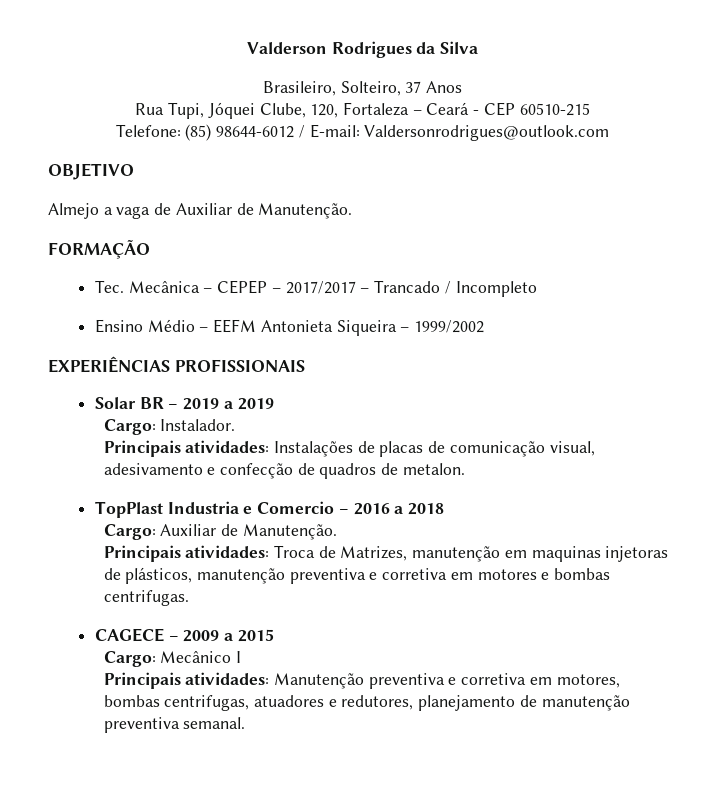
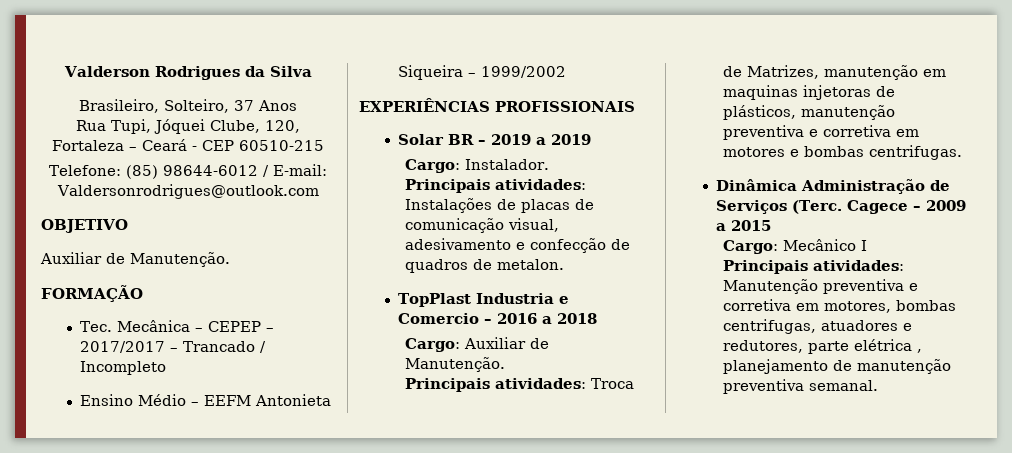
[48,203,172,219] Almejo a vaga de -> (128, 226) none
[95,628,165,642] CAGECE -> [716,179,951,194] [716,200,909,214] Dinâmica Administração de Serviços (Terc. Cagece
(414, 702) none -> [807,339,922,354] parte elétrica ,

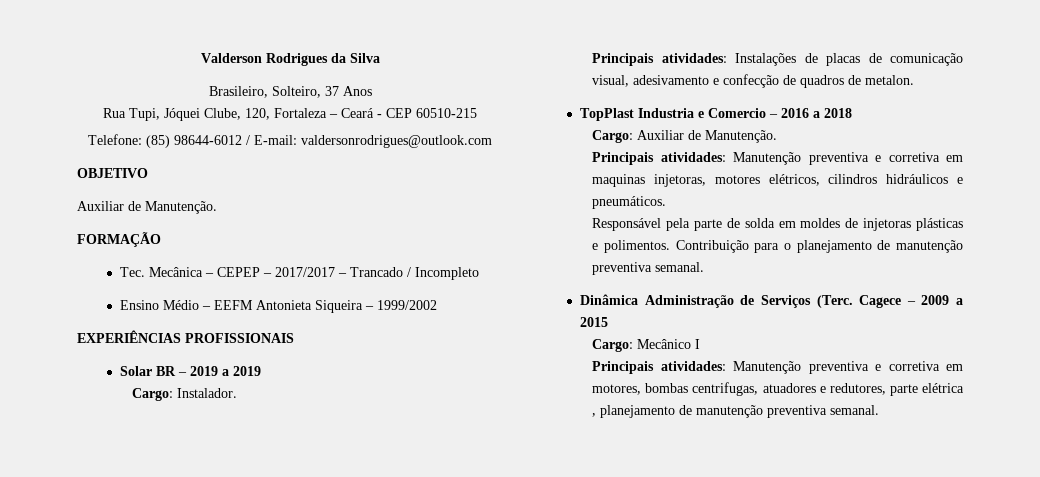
[56,184,319,199] Valdersonrodrigues@outlook.com -> [301,135,492,148] valdersonrodrigues@outlook.com
[590,378,634,389] [722,65,946,80] [722,85,895,100] [722,105,895,120] [722,125,919,140] [722,145,962,160] Troca de Matrizes, manutenção em maquinas injetoras de plásticos, manutenção preventiva e corretiva em motores e bombas centrifugas. -> [733,152,963,165] [592,174,963,187] [592,196,667,209] [592,218,963,231] [592,240,963,253] [592,262,705,275] Manutenção preventiva e corretiva em maquinas injetoras, motores elétricos, cilindros hidráulicos e pneumáticos. // Responsável pela parte de solda em moldes de injetoras plásticas e polimentos. Contribuição para o planejamento de manutenção preventiva semanal.

